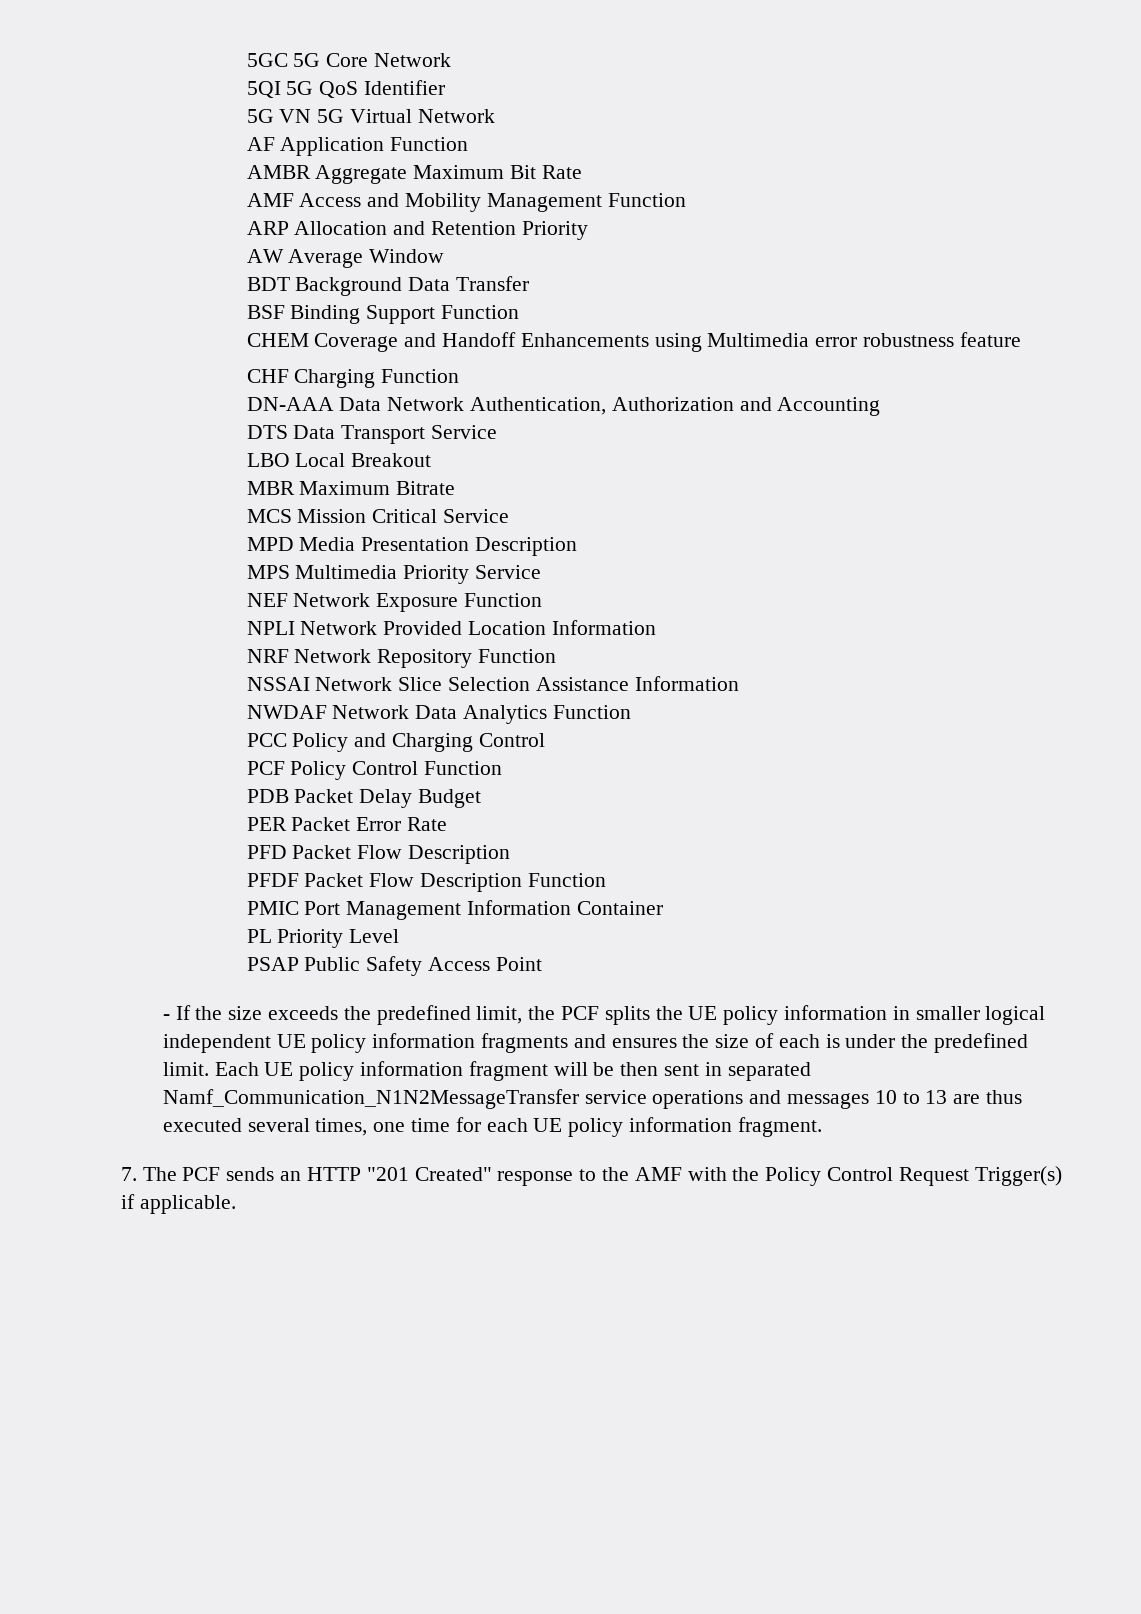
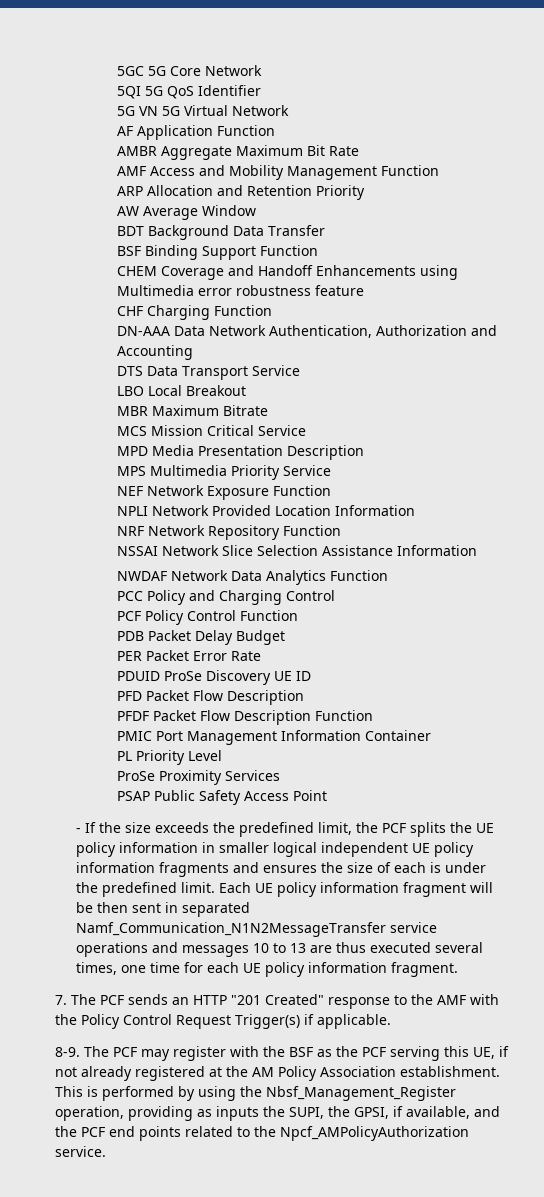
(447, 824) none -> [116,670,311,685] // PDUID ProSe Discovery UE ID
(400, 936) none -> [116,770,280,785] // ProSe Proximity Services
(236, 1204) none -> [55,1046,510,1061] [55,1066,501,1081] [55,1086,457,1101] [55,1106,501,1121] [55,1126,470,1141] [55,1146,107,1157] // 8-9. The PCF may register with the BSF as the PCF serving this UE, if not already registered at the AM Policy Association establishment. This is performed by using the Nbsf_Management_Register operation, providing as inputs the SUPI, the GPSI, if available, and the PCF end points related to the Npcf_AMPolicyAuthorization service.

